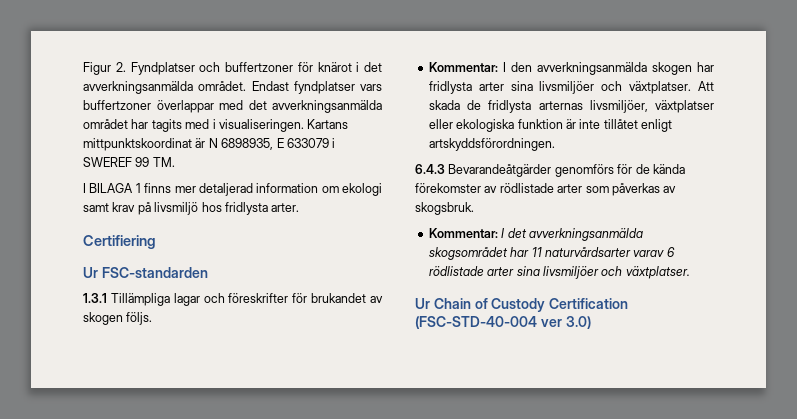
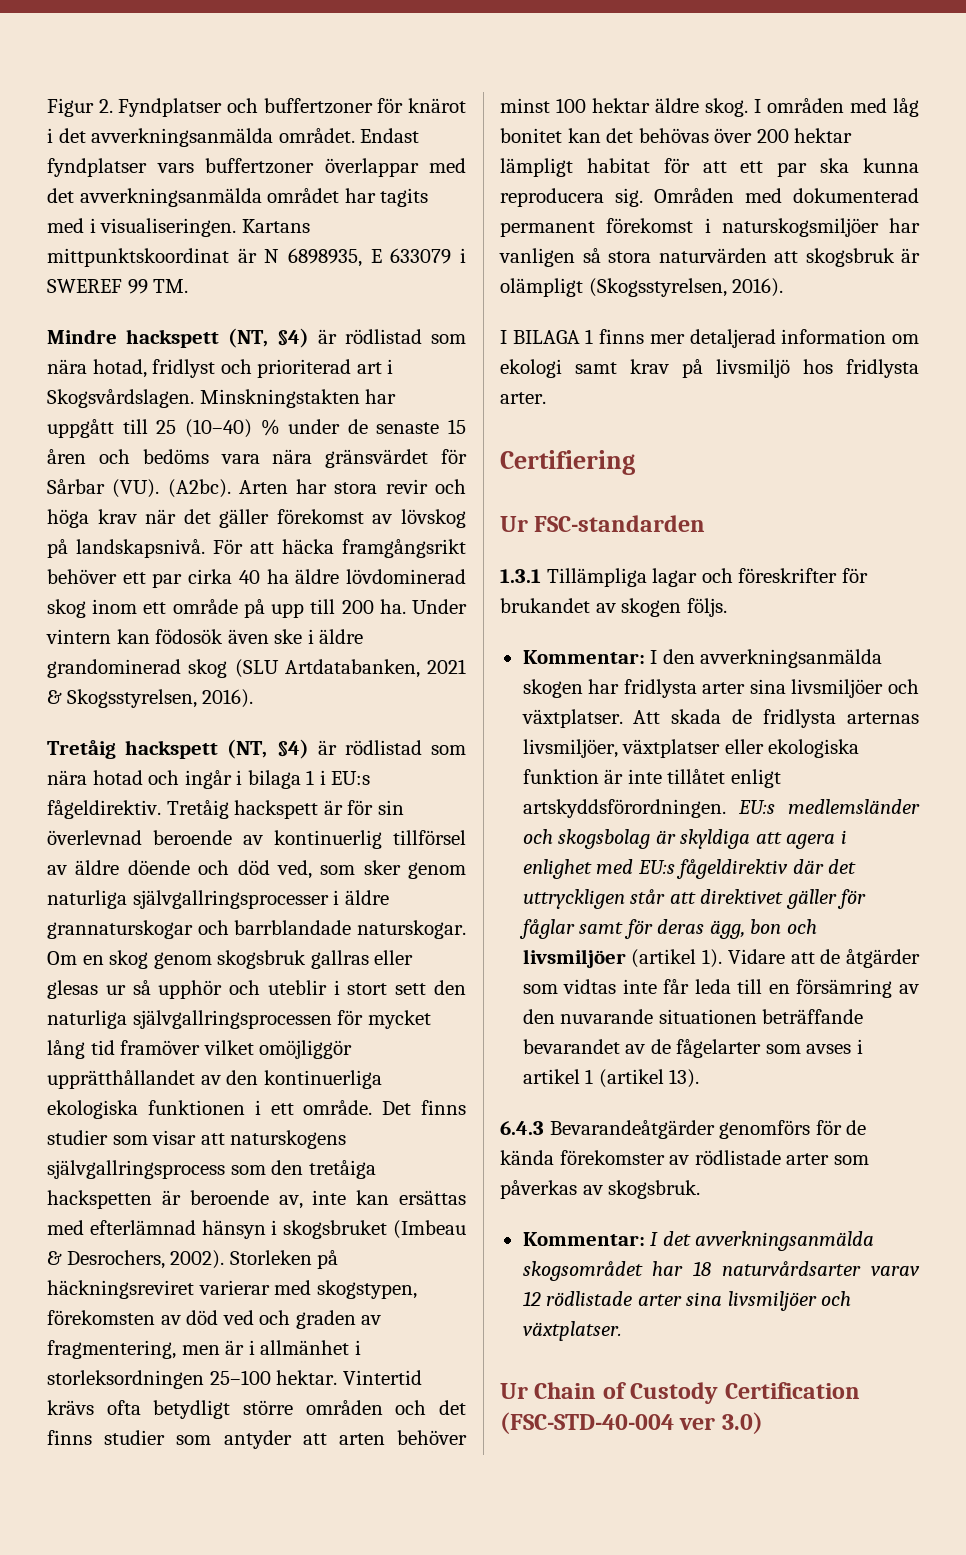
(175, 162) none -> [47,328,466,348] [47,359,394,378] [47,389,397,408] [47,419,466,438] [47,449,467,468] [47,479,466,498] [47,509,466,528] [47,539,466,558] [47,569,467,588] [47,599,468,618] [46,629,364,644] [47,659,466,678] [47,689,254,708] [47,739,467,759] [47,770,371,789] [47,800,404,819] [47,830,466,849] [47,860,466,879] [47,890,389,909] [47,920,466,939] [47,950,414,969] [47,980,466,999] [47,1010,431,1029] [47,1040,353,1059] [47,1070,382,1089] [47,1100,466,1119] [47,1130,347,1149] [47,1160,376,1179] [47,1190,466,1209] [47,1220,467,1239] [47,1250,339,1269] [47,1280,417,1299] [47,1310,382,1329] [47,1340,361,1359] [47,1370,422,1389] [47,1400,467,1419] [47,1430,468,1449] [500,98,919,117] [500,128,853,143] [500,158,919,177] [500,188,919,207] [500,218,920,237] [499,248,920,267] [500,278,784,297] // Mindre hackspett (NT, §4) är rödlistad som nära hotad, fridlyst och prioriterad art i Skogsvårdslagen. Minskningstakten har uppgått till 25 (10–40) % under de senaste 15 åren och bedöms vara nära gränsvärdet för Sårbar (VU). (A2bc). Arten har stora revir och höga krav när det gäller förekomst av lövskog på landskapsnivå. För att häcka framgångsrikt behöver ett par cirka 40 ha äldre lövdominerad skog inom ett område på upp till 200 ha. Under vintern kan födosök även ske i äldre grandominerad skog (SLU Artdatabanken, 2021 & Skogsstyrelsen, 2016). // Tretåig hackspett (NT, §4) är rödlistad som nära hotad och ingår i bilaga 1 i EU:s fågeldirektiv. Tretåig hackspett är för sin överlevnad beroende av kontinuerlig tillförsel av äldre döende och död ved, som sker genom naturliga självgallringsprocesser i äldre grannaturskogar och barrblandade naturskogar. Om en skog genom skogsbruk gallras eller glesas ur så upphör och uteblir i stort sett den naturliga självgallringsprocessen för mycket lång tid framöver vilket omöjliggör upprätthållandet av den kontinuerliga ekologiska funktionen i ett område. Det finns studier som visar att naturskogens självgallringsprocess som den tretåiga hackspetten är beroende av, inte kan ersättas med efterlämnad hänsyn i skogsbruket (Imbeau & Desrochers, 2002). Storleken på häckningsreviret varierar med skogstypen, förekomsten av död ved och graden av fragmentering, men är i allmänhet i storleksordningen 25–100 hektar. Vintertid krävs ofta betydligt större områden och det finns studier som antyder att arten behöver minst 100 hektar äldre skog. I områden med låg bonitet kan det behövas över 200 hektar lämpligt habitat för att ett par ska kunna reproducera sig. Områden med dokumenterad permanent förekomst i naturskogsmiljöer har vanligen så stora naturvärden att skogsbruk är olämpligt (Skogsstyrelsen, 2016).
(555, 144) none -> [737,799,920,814] [522,829,847,849] [522,859,857,879] [522,889,867,909] [518,919,817,939] [522,949,920,968] [522,979,919,998] [522,1009,864,1024] [522,1039,863,1058] [522,1069,700,1088] EU:s medlemsländer och skogsbolag är skyldiga att agera i enlighet med EU:s fågeldirektiv där det uttryckligen står att direktivet gäller för fåglar samt för deras ägg, bon och livsmiljöer (artikel 1). Vidare att de åtgärder som vidtas inte får leda till en försämring av den nuvarande situationen beträffande bevarandet av de fågelarter som avses i artikel 1 (artikel 13).
[531,247,542,257] 11 -> [693,1261,712,1276] 18
[666,247,675,257] 6 -> [522,1291,541,1306] 12

